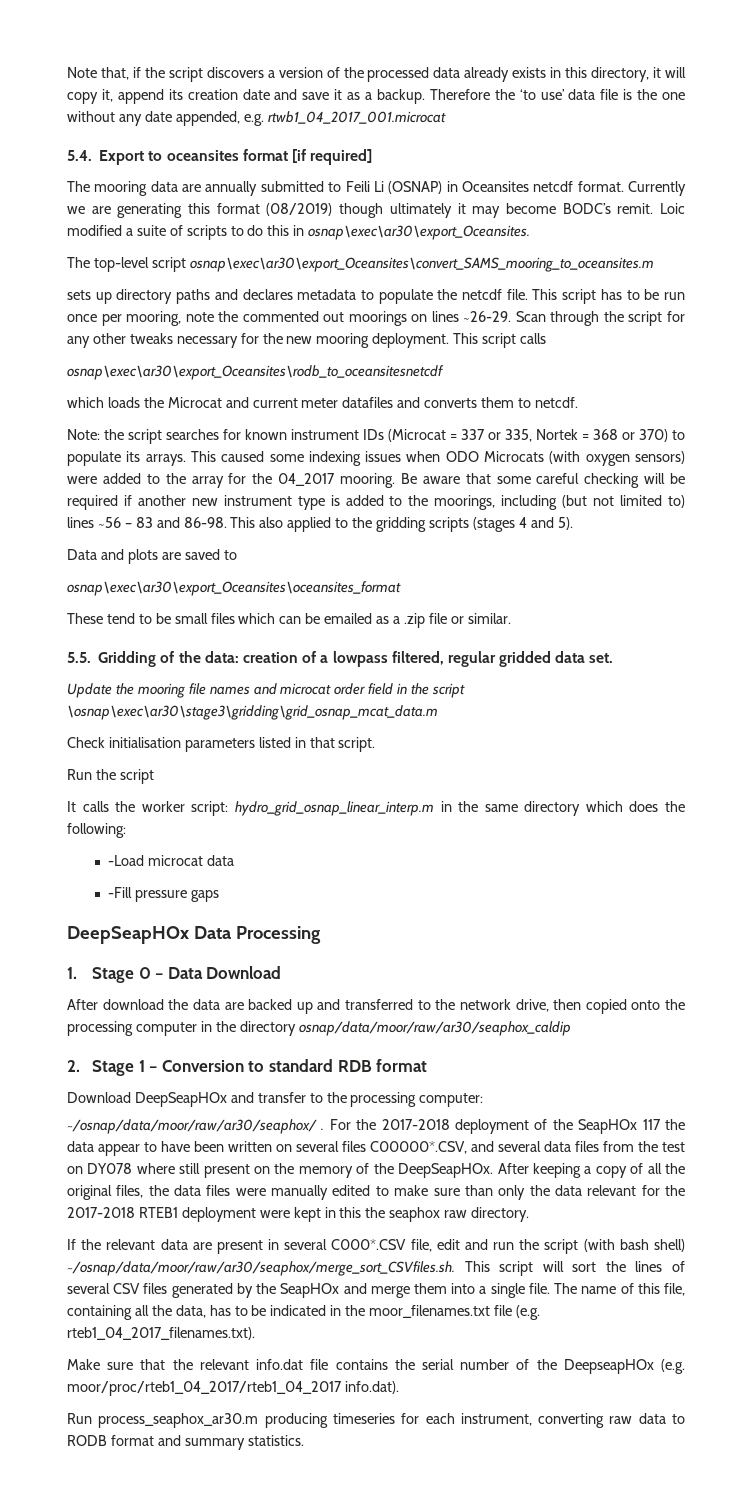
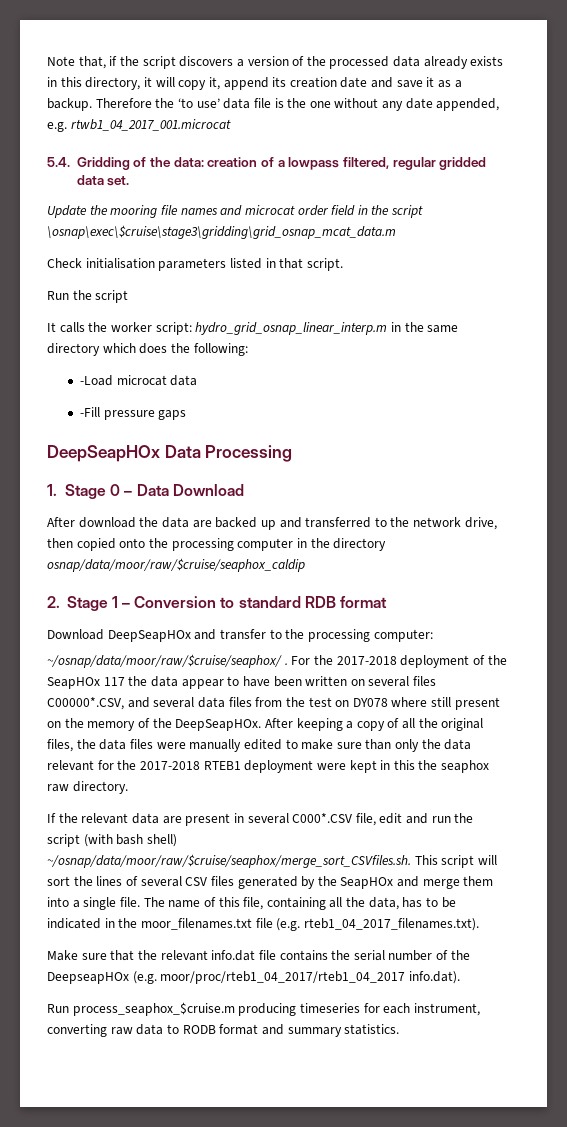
[99,149,373,165] [67,181,687,196] [67,203,686,218] [67,225,531,240] [67,257,654,272] [67,289,685,304] [67,311,685,326] [67,333,547,348] [67,365,444,380] [67,397,578,408] [67,429,685,444] [67,451,685,466] [67,473,685,488] [67,495,685,510] [67,517,573,532] [67,549,237,564] [67,581,401,596] [67,613,511,628] [67,652,91,663] Export to oceansites format [if required] // The mooring data are annually submitted to Feili Li (OSNAP) in Oceansites netcdf format. Currently we are generating this format (08/2019) though ultimately it may become BODC’s remit. Loic modified a suite of scripts to do this in osnap\exec\ar30\export_Oceansites. // The top-level script osnap\exec\ar30\export_Oceansites\convert_SAMS_mooring_to_oceansites.m // sets up directory paths and declares metadata to populate the netcdf file. This script has to be run once per mooring, note the commented out moorings on lines ~26-29. Scan through the script for any other tweaks necessary for the new mooring deployment. This script calls // osnap\exec\ar30\export_Oceansites\rodb_to_oceansitesnetcdf // which loads the Microcat and current meter datafiles and converts them to netcdf. // Note: the script searches for known instrument IDs (Microcat = 337 or 335, Nortek = 368 or 370) to populate its arrays. This caused some indexing issues when ODO Microcats (with oxygen sensors) were added to the array for the 04_2017 mooring. Be aware that some careful checking will be required if another new instrument type is added to the moorings, including (but not limited to) lines ~56 – 83 and 86-98. This also applied to the gridding scripts (stages 4 and 5). // Data and plots are saved to // osnap\exec\ar30\export_Oceansites\oceansites_format // These tend to be small files which can be emailed as a .zip file or similar. // 5.5. -> (70, 162) none
[67,705,438,720] \osnap\exec\ar30\stage3\gridding\grid_osnap_mcat_data.m -> [47,225,396,239] \osnap\exec\$cruise\stage3\gridding\grid_osnap_mcat_data.m
[298,1021,571,1036] osnap/data/moor/raw/ar30/seaphox_caldip -> [47,558,305,572] osnap/data/moor/raw/$cruise/seaphox_caldip
[67,1119,317,1134] ~/osnap/data/moor/raw/ar30/seaphox/ -> [47,654,282,668] ~/osnap/data/moor/raw/$cruise/seaphox/
[67,1261,455,1276] ~/osnap/data/moor/raw/ar30/seaphox/merge_sort_CSVfiles.sh. -> [47,854,411,868] ~/osnap/data/moor/raw/$cruise/seaphox/merge_sort_CSVfiles.sh.
[98,1413,259,1428] process_seaphox_ar30.m -> [72,1002,235,1016] process_seaphox_$cruise.m

